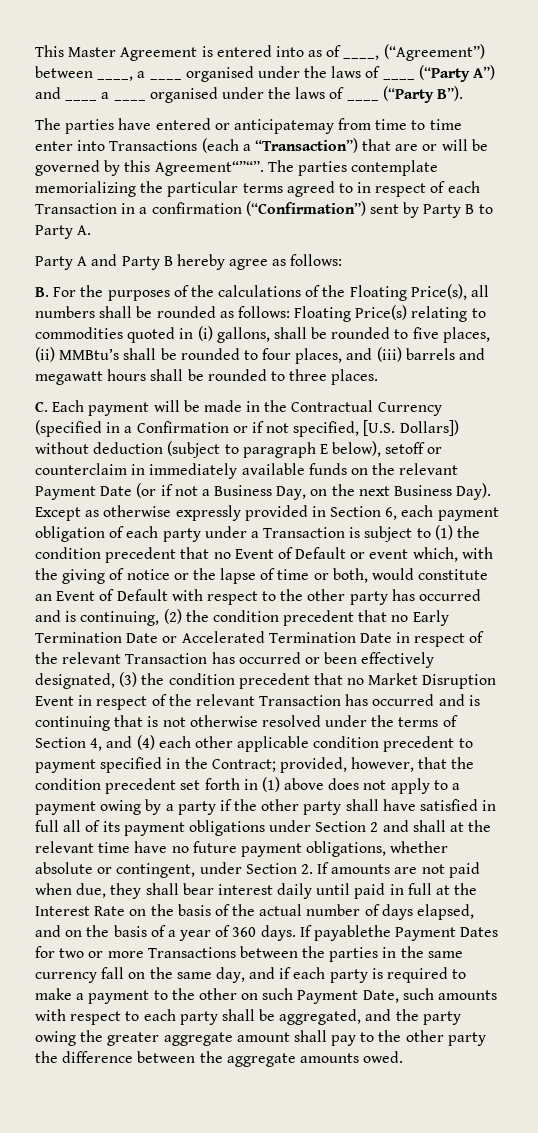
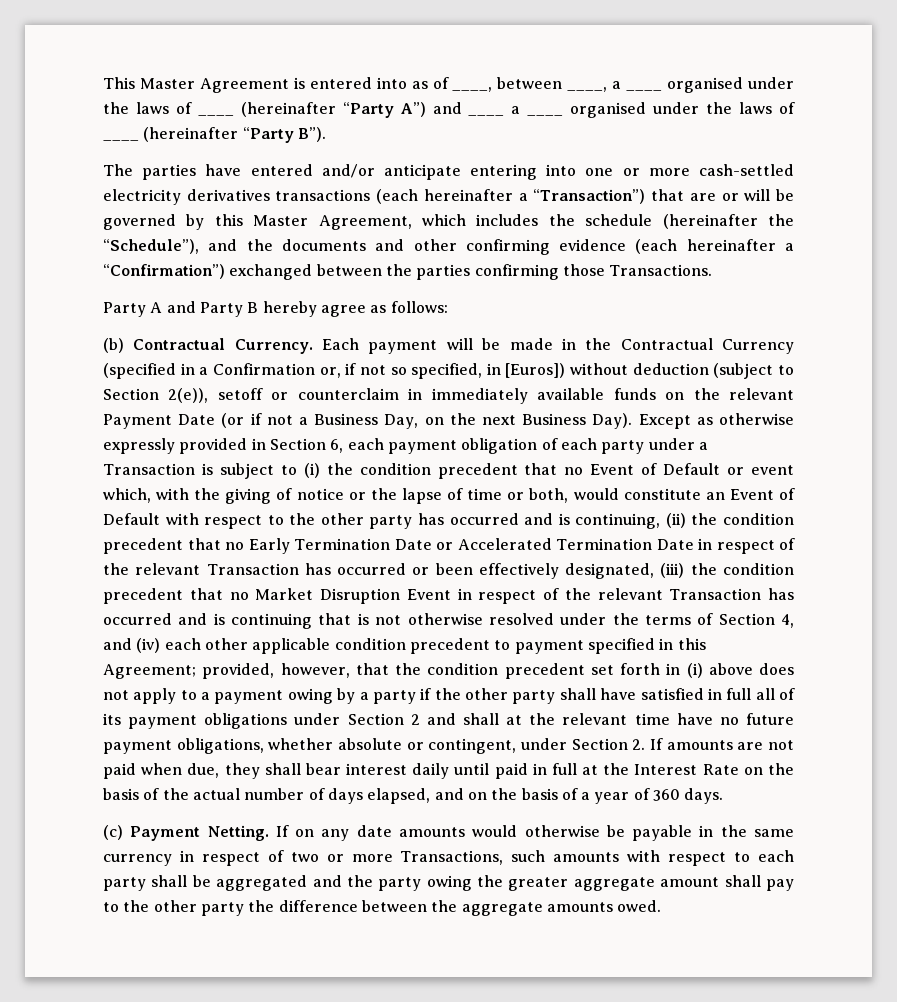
[383,44,485,61] (“Agreement”) -> (493, 89) none
[418,65,470,82] (“Party -> [240,102,394,118] (hereinafter “Party
[382,86,434,103] (“Party -> [143,127,294,143] (hereinafter “Party
[214,118,462,134] [35,138,239,153] or anticipatemay from time to time enter into Transactions (each -> [321,164,794,180] [103,189,513,205] and/or anticipate entering into one or more cash-settled electricity derivatives transactions (each hereinafter
[154,160,439,176] [35,181,480,197] [35,201,493,218] [35,225,92,239] Agreement“”“”. The parties contemplate memorializing the particular terms agreed to in respect of each Transaction in a confirmation (“Confirmation”) sent by Party B to Party A. -> [253,214,795,230] [103,239,794,255] [103,264,713,280] Master Agreement, which includes the schedule (hereinafter the “Schedule”), and the documents and other confirming evidence (each hereinafter a “Confirmation”) exchanged between the parties confirming those Transactions.
[35,284,490,301] [35,305,486,322] [35,326,490,343] [35,347,486,364] [35,369,379,385] [35,401,48,412] B. For the purposes of the calculations of the Floating Price(s), all numbers shall be rounded as follows: Floating Price(s) relating to commodities quoted in (i) gallons, shall be rounded to five places, (ii) MMBtu’s shall be rounded to four places, and (iii) barrels and megawatt hours shall be rounded to three places. // C. -> [103,338,313,354] (b) Contractual Currency.
[232,420,459,437] or if not specified, [U.S. Dollars]) -> [319,363,566,379] or, if not so specified, in [Euros])
[242,441,382,458] paragraph E below), -> [103,388,209,403] Section 2(e)),
[434,525,453,540] (1) -> [303,463,320,478] (i)
[163,609,182,624] (2) -> [665,513,686,528] (ii)
[119,672,138,687] (3) -> [660,563,685,578] (iii)
[136,735,155,750] (4) -> [136,638,161,653] (iv)
[184,757,276,772] the Contract; -> [677,638,706,650] [103,664,196,679] this Agreement;
[261,777,280,792] (1) -> [686,663,703,678] (i)
[299,925,499,941] [35,946,463,962] [35,967,467,983] [35,988,399,1004] If payablethe Payment Dates for two or more Transactions between the parties in the same currency fall on the same day, and if each party is required to make a payment to the other on such Payment Date, -> [103,825,795,841] [103,850,504,866] // (c) Payment Netting. If on any date amounts would otherwise be payable in the same currency in respect of two or more Transactions,
[279,1009,362,1025] aggregated, -> [216,875,308,891] aggregated

